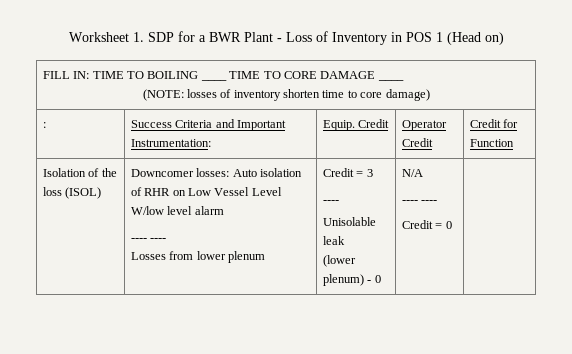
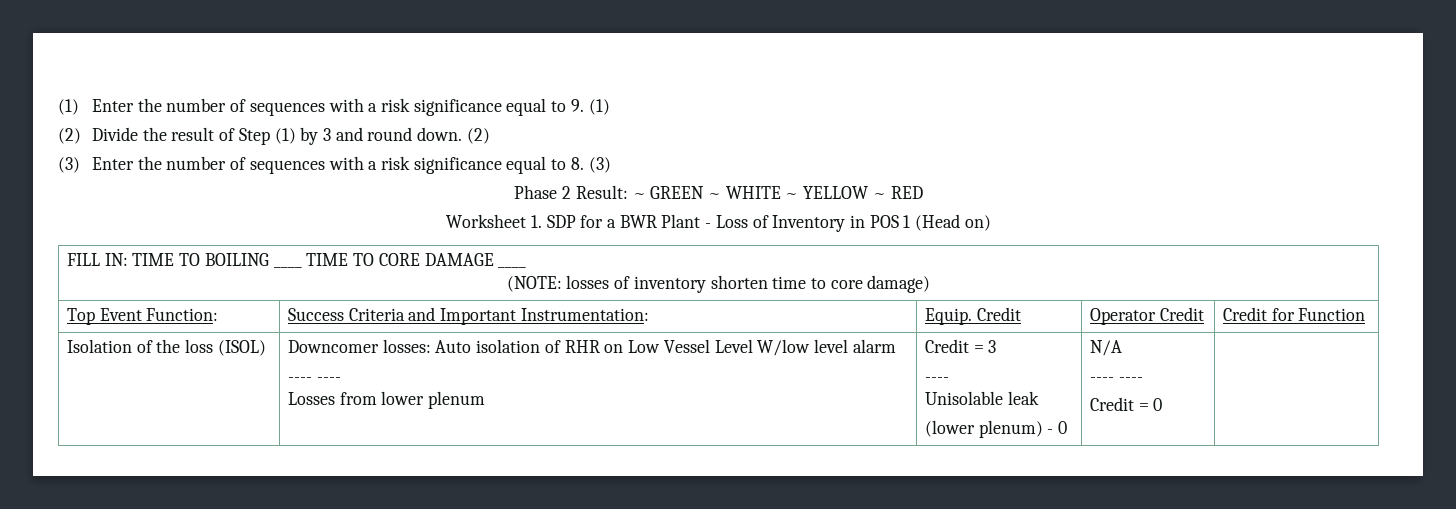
(68, 37) none -> [58,98,610,116] [58,127,490,145] [58,156,611,174] [514,185,923,199] (1) Enter the number of sequences with a risk significance equal to 9. (1) // (2) Divide the result of Step (1) by 3 and round down. (2) // (3) Enter the number of sequences with a risk significance equal to 8. (3) // Phase 2 Result: ~ GREEN ~ WHITE ~ YELLOW ~ RED //
[42,122,46,128] : -> [67,308,219,325] Top Event Function:

